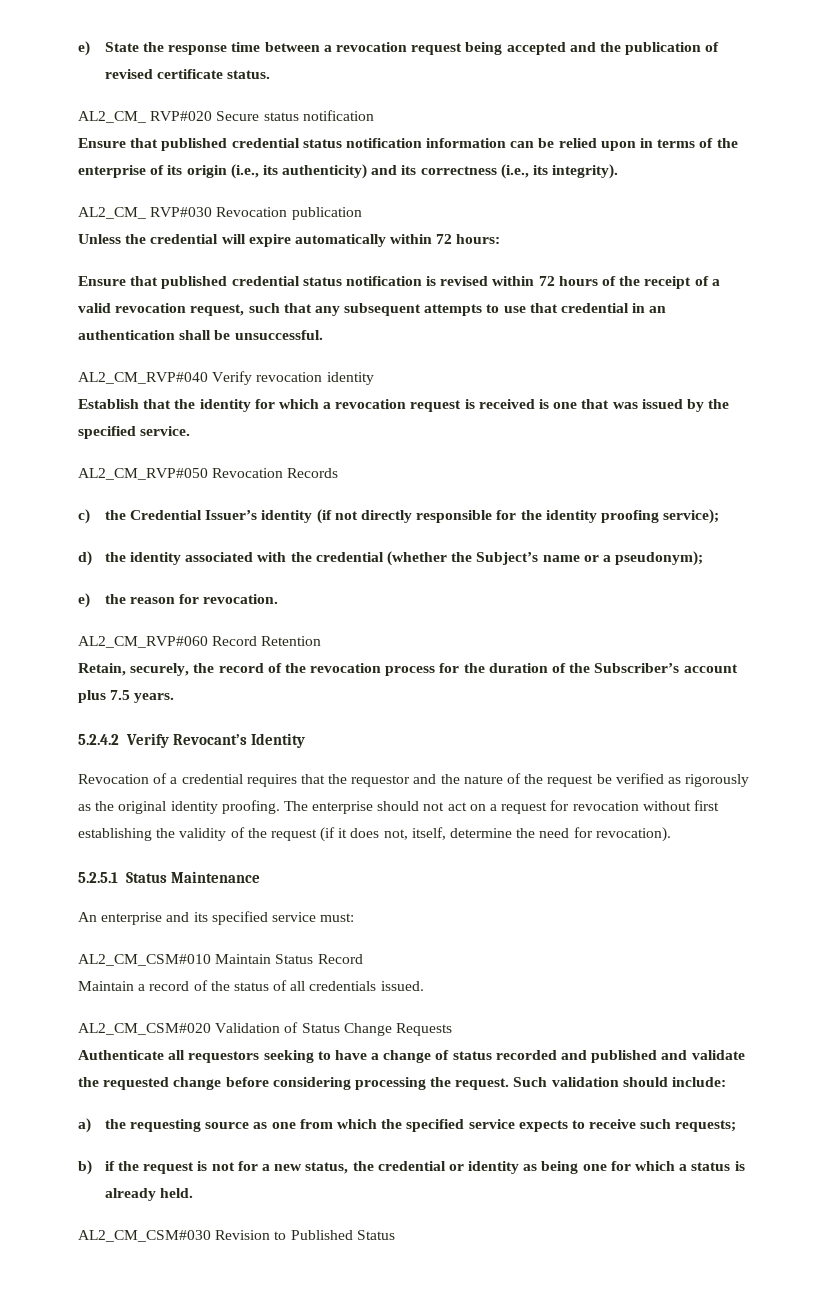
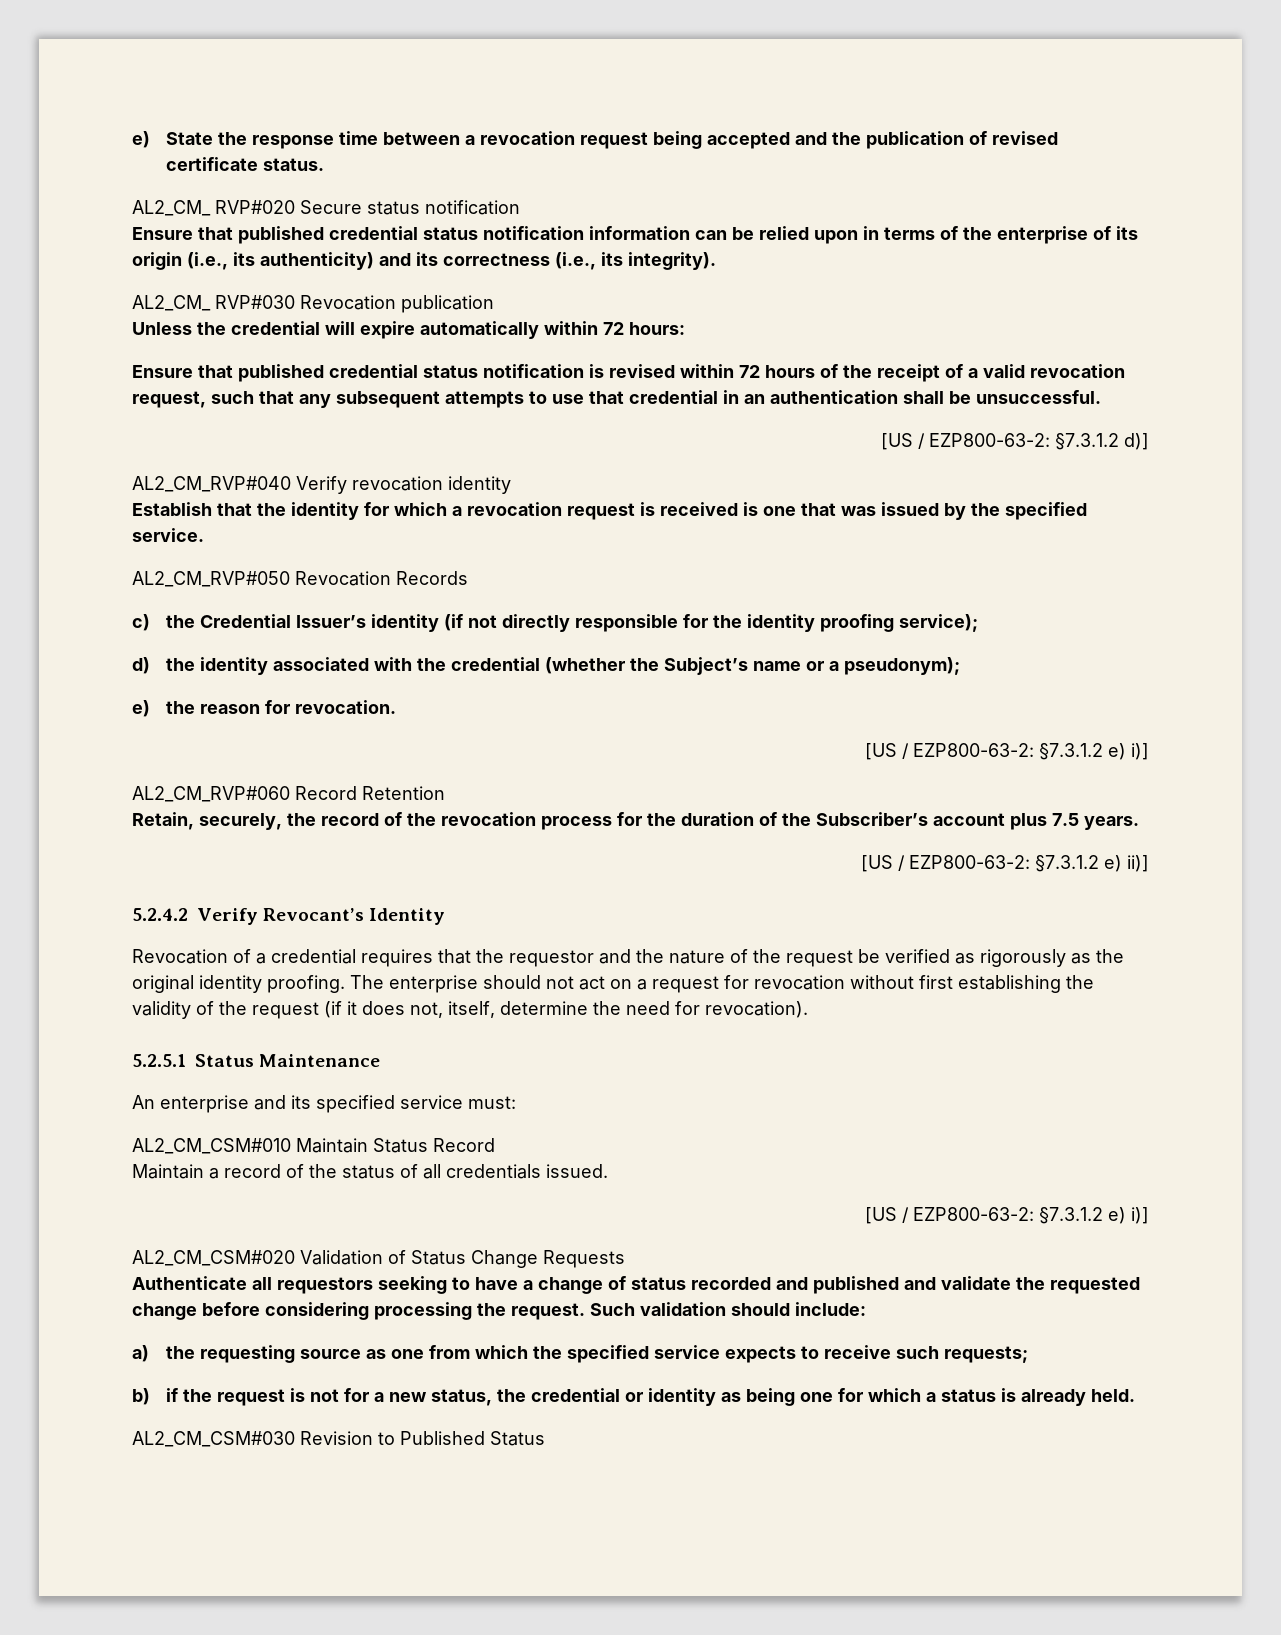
(323, 335) none -> [881,433,1149,450] // [US / EZP800-63-2: §7.3.1.2 d)]
(279, 599) none -> [865,743,1149,760] // [US / EZP800-63-2: §7.3.1.2 e) i)]
(175, 698) none -> [861,855,1149,872] // [US / EZP800-63-2: §7.3.1.2 e) ii)]
(424, 986) none -> [865,1207,1149,1224] // [US / EZP800-63-2: §7.3.1.2 e) i)]

